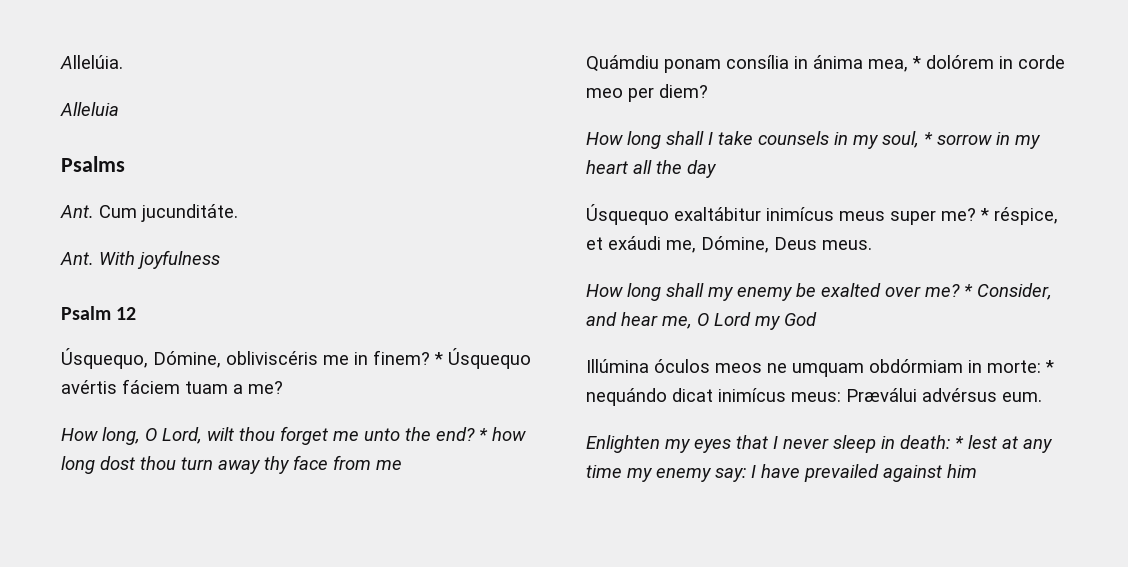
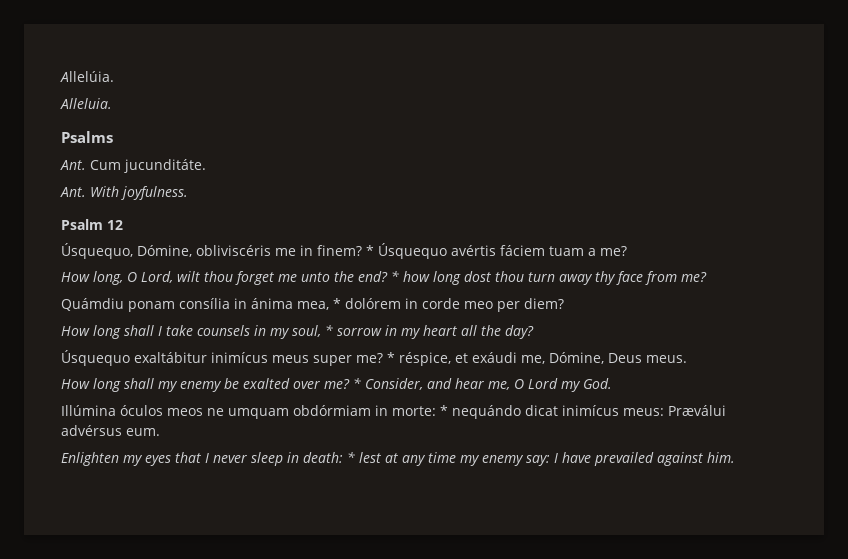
[60,102,119,116] Alleluia -> [60,98,112,109] Alleluia.
[137,250,220,269] joyfulness -> [121,186,188,200] joyfulness.
[376,460,402,470] me -> [681,272,707,282] me?
[687,160,717,178] day -> [505,325,534,339] day?
[784,312,817,326] God -> [583,378,612,389] God.
[947,464,977,478] him -> [707,452,735,463] him.

